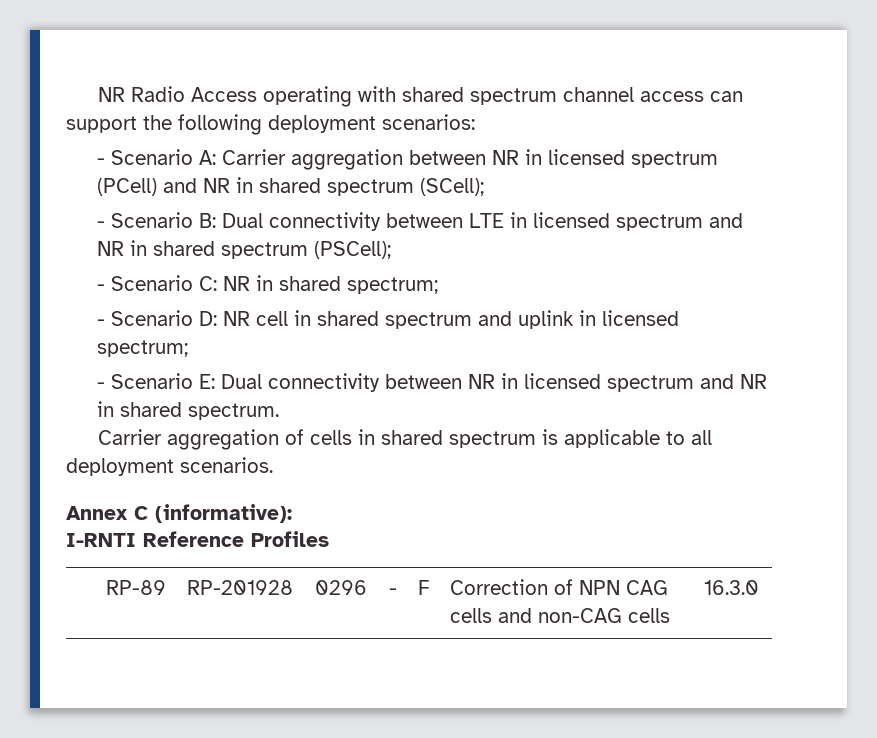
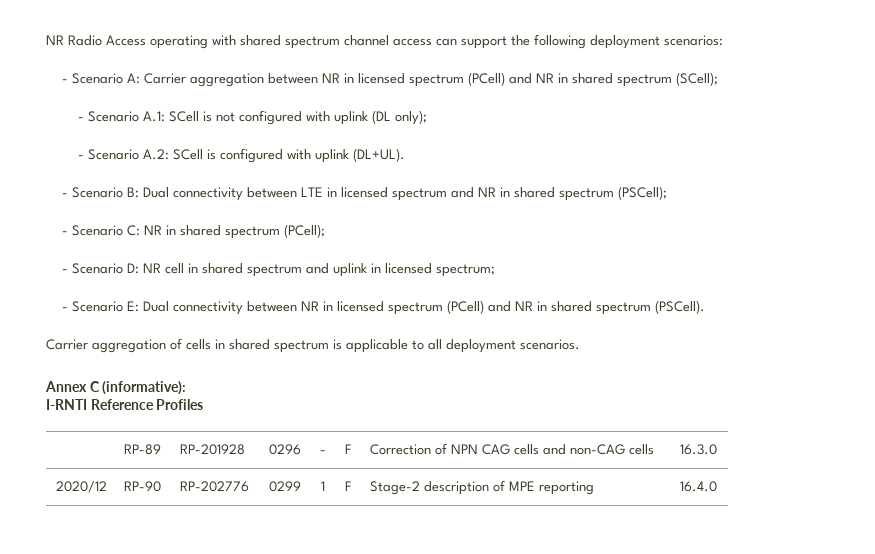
(485, 187) none -> [77,110,427,125] [77,148,405,163] // - Scenario A.1: SCell is not configured with uplink (DL only); // - Scenario A.2: SCell is configured with uplink (DL+UL).
[347,277,439,294] spectrum; -> [224,224,325,239] spectrum (PCell);
[700,374,768,389] [97,401,280,420] and NR in shared spectrum. -> [446,300,705,315] (PCell) and NR in shared spectrum (PSCell).
(760, 587) none -> [55,481,107,493] [123,481,161,492] [179,481,249,492] [269,481,301,492] [321,481,325,491] [345,481,352,491] [369,480,594,495] [679,481,717,492] // 2020/12 | RP-90 | RP-202776 | 0299 | 1 | F | Stage-2 description of MPE reporting | 16.4.0

